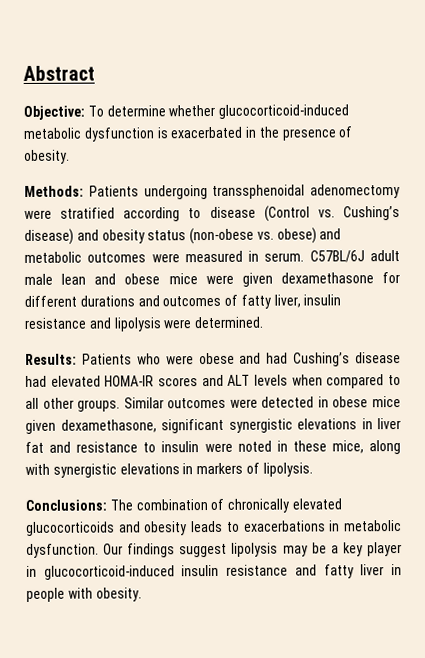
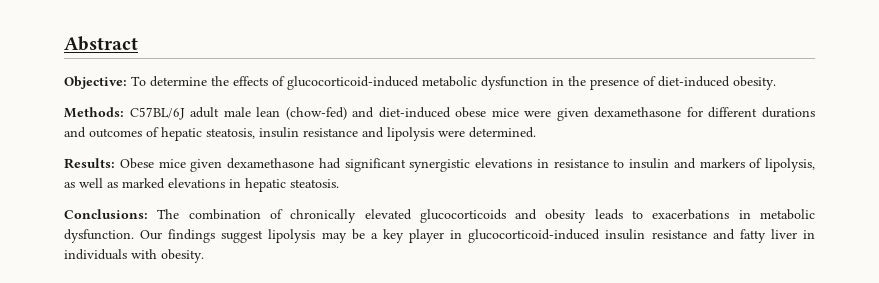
[168,104,216,117] whether -> [211,76,285,86] the effects of
[156,126,243,139] is exacerbated -> (548, 83) none
(353, 132) none -> [658,76,730,87] diet-induced
[88,184,400,200] [24,205,400,222] [24,227,342,245] [24,250,305,263] Patients undergoing transsphenoidal adenomectomy were stratified according to disease (Control vs. Cushing’s disease) and obesity status (non-obese vs. obese) and metabolic outcomes were measured in serum. -> (124, 112) none
[94,273,117,285] and -> [285,107,451,120] (chow-fed) and diet-induced
[240,294,301,309] fatty liver, -> [161,127,255,141] hepatic steatosis,
[81,352,401,367] [25,374,402,389] [25,396,401,412] [25,418,401,434] [25,440,402,455] [25,462,313,478] Patients who were obese and had Cushing’s disease had elevated HOMA-IR scores and ALT levels when compared to all other groups. Similar outcomes were detected in obese mice given dexamethasone, significant synergistic elevations in liver fat and resistance to insulin were noted in these mice, along with synergistic elevations in markers of lipolysis. -> [119,158,815,172] [64,178,339,192] Obese mice given dexamethasone had significant synergistic elevations in resistance to insulin and markers of lipolysis, as well as marked elevations in hepatic steatosis.
[26,587,65,602] people -> [64,249,127,260] individuals

